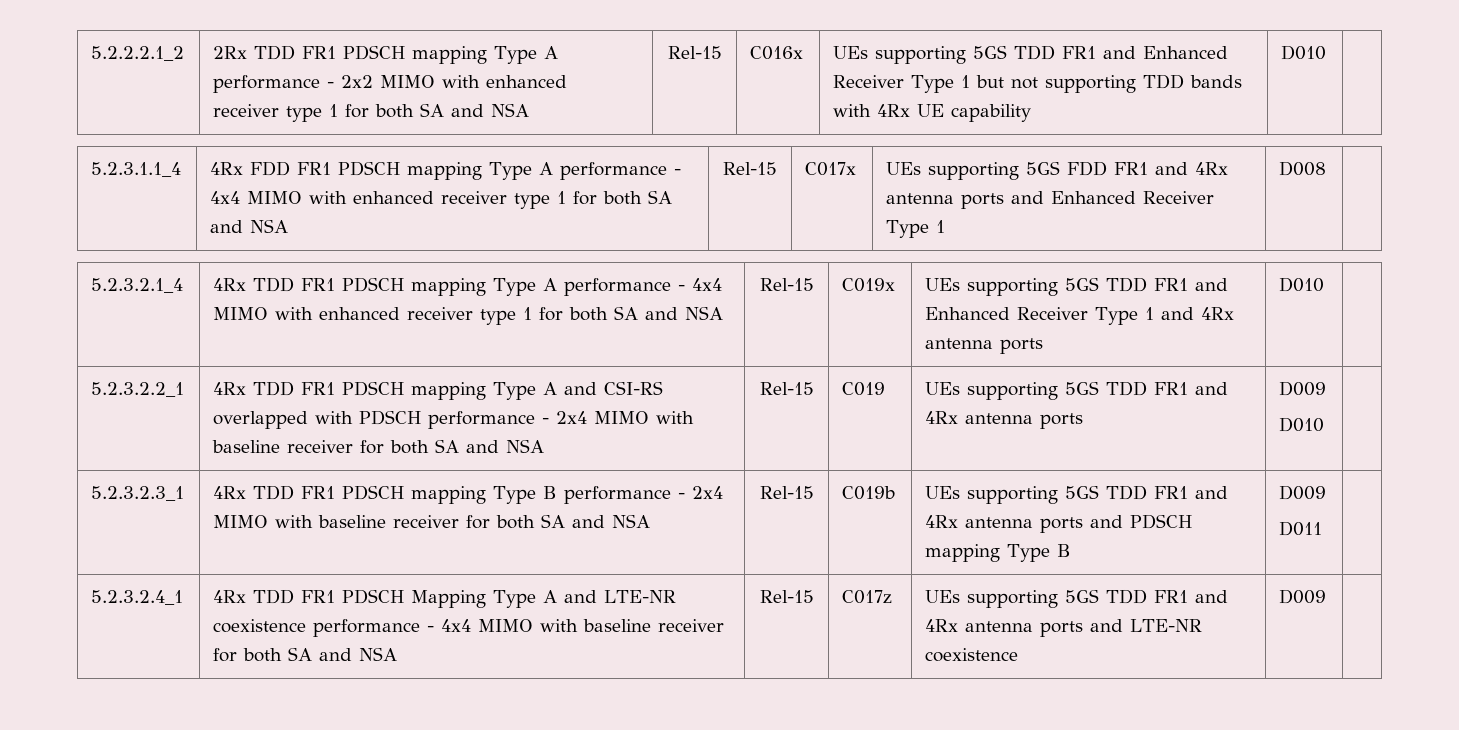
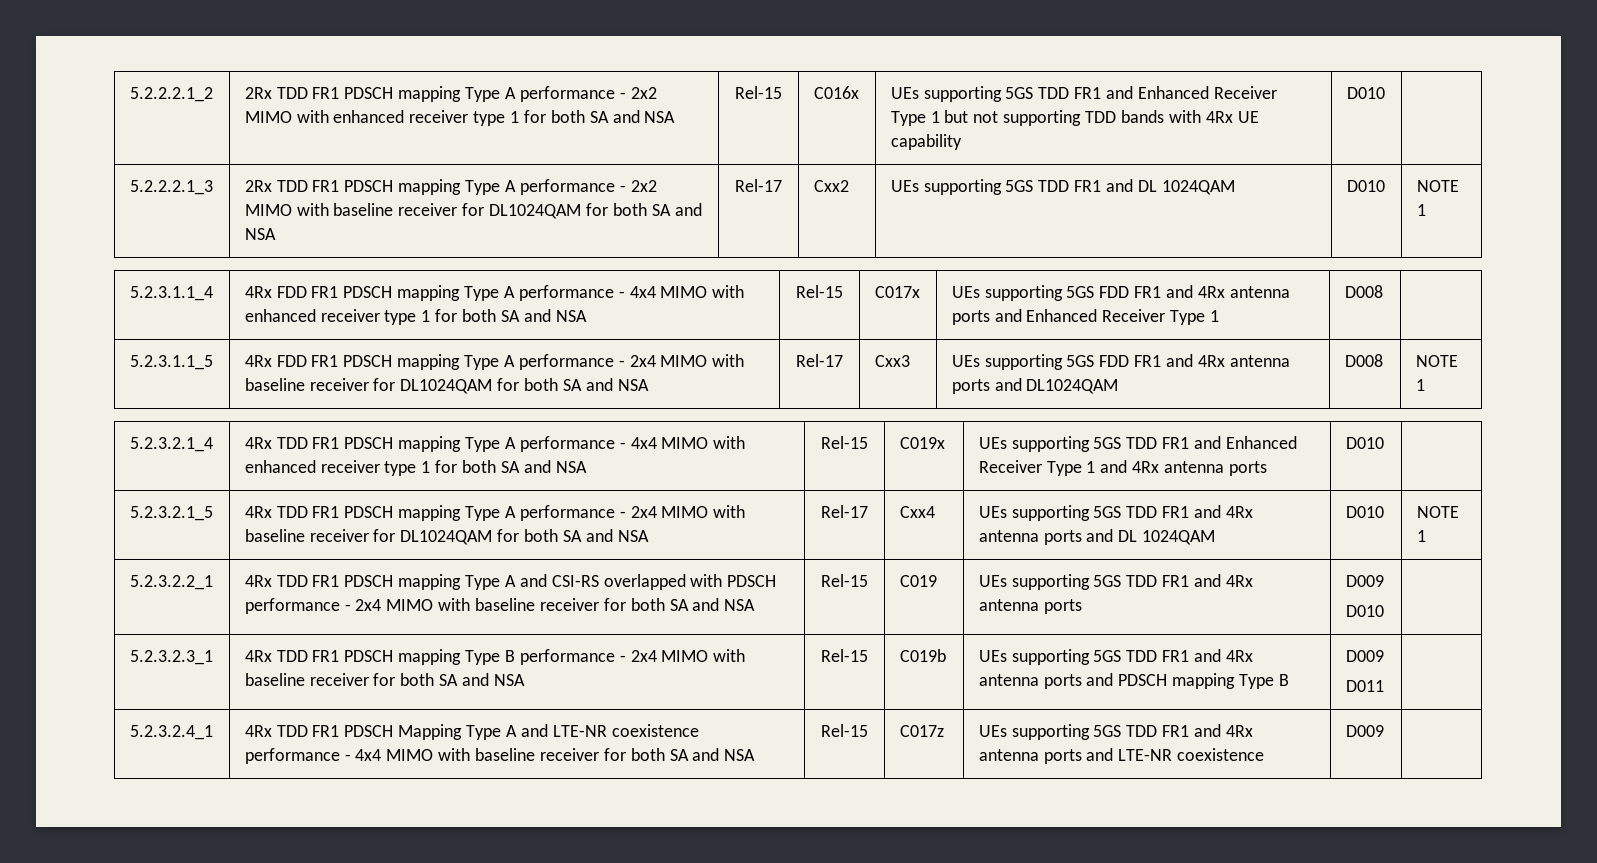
(1327, 52) none -> [129,180,213,195] [244,179,657,195] [244,203,702,219] [244,228,276,240] [735,179,782,192] [813,180,849,192] [890,179,1235,195] [1346,180,1385,192] [1416,180,1459,192] [1416,204,1426,216] // 5.2.2.2.1_3 | 2Rx TDD FR1 PDSCH mapping Type A performance - 2x2 MIMO with baseline receiver for DL1024QAM for both SA and NSA | Rel-17 | Cxx2 | UEs supporting 5GS TDD FR1 and DL 1024QAM | D010 | NOTE 1
(1327, 168) none -> [129,355,213,370] [244,354,745,370] [244,378,649,394] [796,354,843,367] [874,355,910,367] [951,354,1290,370] [951,378,1119,394] [1344,354,1383,367] [1415,355,1458,367] [1415,379,1425,391] // 5.2.3.1.1_5 | 4Rx FDD FR1 PDSCH mapping Type A performance - 2x4 MIMO with baseline receiver for DL1024QAM for both SA and NSA | Rel-17 | Cxx3 | UEs supporting 5GS FDD FR1 and 4Rx antenna ports and DL1024QAM | D008 | NOTE 1
(1325, 284) none -> [129,506,213,521] [244,505,746,521] [244,529,649,545] [821,505,868,518] [899,506,935,518] [978,505,1253,521] [978,529,1216,545] [1345,506,1384,518] [1416,506,1459,518] [1416,530,1426,542] // 5.2.3.2.1_5 | 4Rx TDD FR1 PDSCH mapping Type A performance - 2x4 MIMO with baseline receiver for DL1024QAM for both SA and NSA | Rel-17 | Cxx4 | UEs supporting 5GS TDD FR1 and 4Rx antenna ports and DL 1024QAM | D010 | NOTE 1

